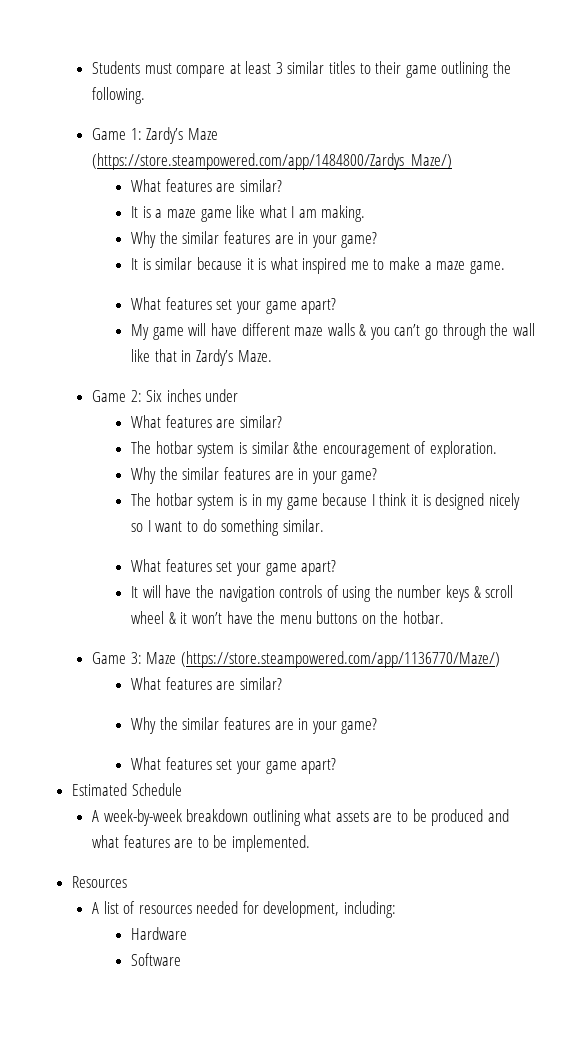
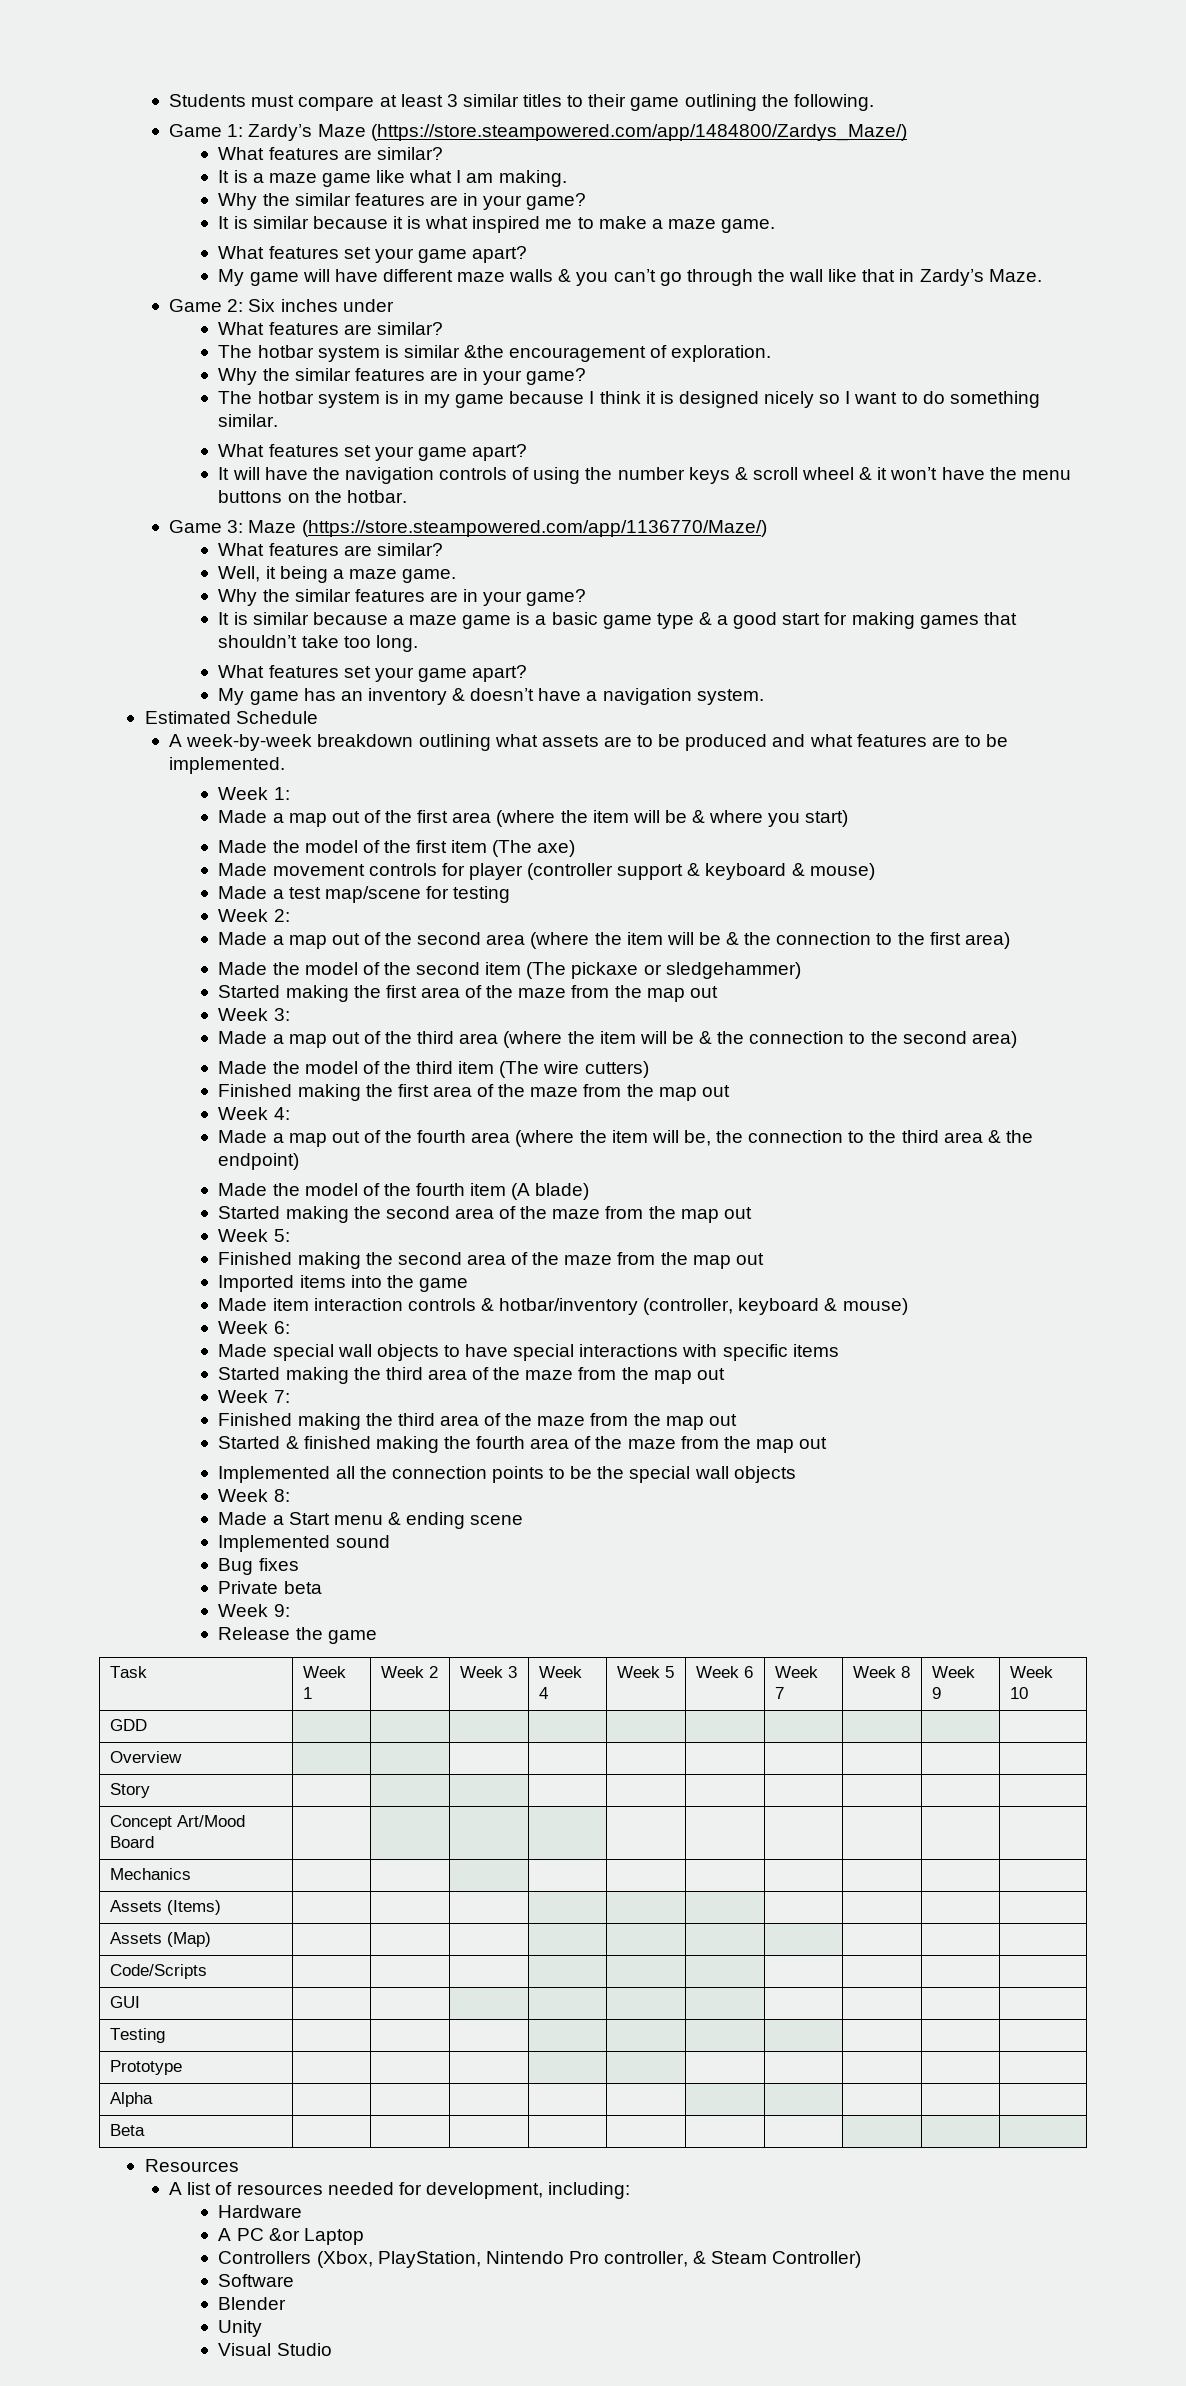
[131,717,378,734] [131,757,337,774] // Why the similar features are in your game? // What features set your game apart? -> [218,566,457,583] [218,589,587,606] [218,612,1017,629] [218,635,418,652] [218,665,528,682] [218,688,764,705] // Well, it being a maze game. // Why the similar features are in your game? // It is similar because a maze game is a basic game type & a good start for making games that shouldn’t take too long. // What features set your game apart? // My game has an inventory & doesn’t have a navigation system.
(310, 843) none -> [218,787,290,800] [218,810,849,827] [218,840,576,857] [218,863,875,880] [218,886,511,903] [218,909,290,922] [218,932,1010,949] [218,962,801,979] [218,985,718,1002] [218,1008,290,1021] [218,1031,1017,1048] [218,1061,649,1078] [218,1084,730,1101] [218,1107,290,1120] [218,1130,1033,1147] [218,1153,300,1170] [218,1183,590,1200] [218,1206,752,1223] [218,1229,290,1242] [218,1252,764,1269] [218,1275,468,1292] [218,1298,908,1315] [218,1321,290,1334] [218,1344,839,1361] [218,1367,725,1384] [218,1390,290,1403] [218,1413,737,1430] [218,1436,828,1453] [218,1466,796,1483] [218,1489,290,1502] [218,1512,524,1529] [218,1535,390,1552] [218,1558,299,1575] [218,1581,322,1594] [218,1604,290,1617] [218,1627,377,1644] [110,1666,148,1678] [303,1666,347,1678] [303,1687,313,1699] [381,1666,439,1678] [460,1666,518,1678] [539,1666,583,1678] [539,1687,549,1699] [617,1666,675,1678] [696,1666,754,1678] [775,1666,819,1678] [775,1687,785,1699] [853,1666,911,1678] [932,1666,976,1678] [932,1687,942,1699] [1010,1666,1054,1678] [1010,1687,1029,1699] [110,1719,148,1731] [110,1751,183,1763] [110,1783,151,1798] [110,1815,246,1830] [110,1836,155,1848] [110,1868,192,1880] [110,1900,222,1915] [110,1932,212,1947] [110,1964,208,1979] [110,1996,141,2008] [110,2028,166,2043] [110,2060,183,2075] [110,2092,154,2107] [110,2124,146,2136] // Week 1: // Made a map out of the first area (where the item will be & where you start) // Made the model of the first item (The axe) // Made movement controls for player (controller support & keyboard & mouse) // Made a test map/scene for testing // Week 2: // Made a map out of the second area (where the item will be & the connection to the first area) // Made the model of the second item (The pickaxe or sledgehammer) // Started making the first area of the maze from the map out // Week 3: // Made a map out of the third area (where the item will be & the connection to the second area) // Made the model of the third item (The wire cutters) // Finished making the first area of the maze from the map out // Week 4: // Made a map out of the fourth area (where the item will be, the connection to the third area & the endpoint) // Made the model of the fourth item (A blade) // Started making the second area of the maze from the map out // Week 5: // Finished making the second area of the maze from the map out // Imported items into the game // Made item interaction controls & hotbar/inventory (controller, keyboard & mouse) // Week 6: // Made special wall objects to have special interactions with specific items // Started making the third area of the maze from the map out // Week 7: // Finished making the third area of the maze from the map out // Started & finished making the fourth area of the maze from the map out // Implemented all the connection points to be the special wall objects // Week 8: // Made a Start menu & ending scene // Implemented sound // Bug fixes // Private beta // Week 9: // Release the game // Task | Week 1 | Week 2 | Week 3 | Week 4 | Week 5 | Week 6 | Week 7 | Week 8 | Week 9 | Week 10 // GDD | | | | | | | | | | // Overview | | | | | | | | | | // Story | | | | | | | | | | // Concept Art/Mood Board | | | | | | | | | | // Mechanics | | | | | | | | | | // Assets (Items) | | | | | | | | | | // Assets (Map) | | | | | | | | | | // Code/Scripts | | | | | | | | | | // GUI | | | | | | | | | | // Testing | | | | | | | | | | // Prototype | | | | | | | | | | // Alpha | | | | | | | | | | // Beta | | | | | | | | | |
[131,953,182,966] Software -> [218,2228,364,2245] [218,2251,862,2268] [218,2274,295,2287] [218,2297,287,2310] [218,2320,263,2337] [218,2343,332,2356] A PC &or Laptop // Controllers (Xbox, PlayStation, Nintendo Pro controller, & Steam Controller) // Software // Blender // Unity // Visual Studio

